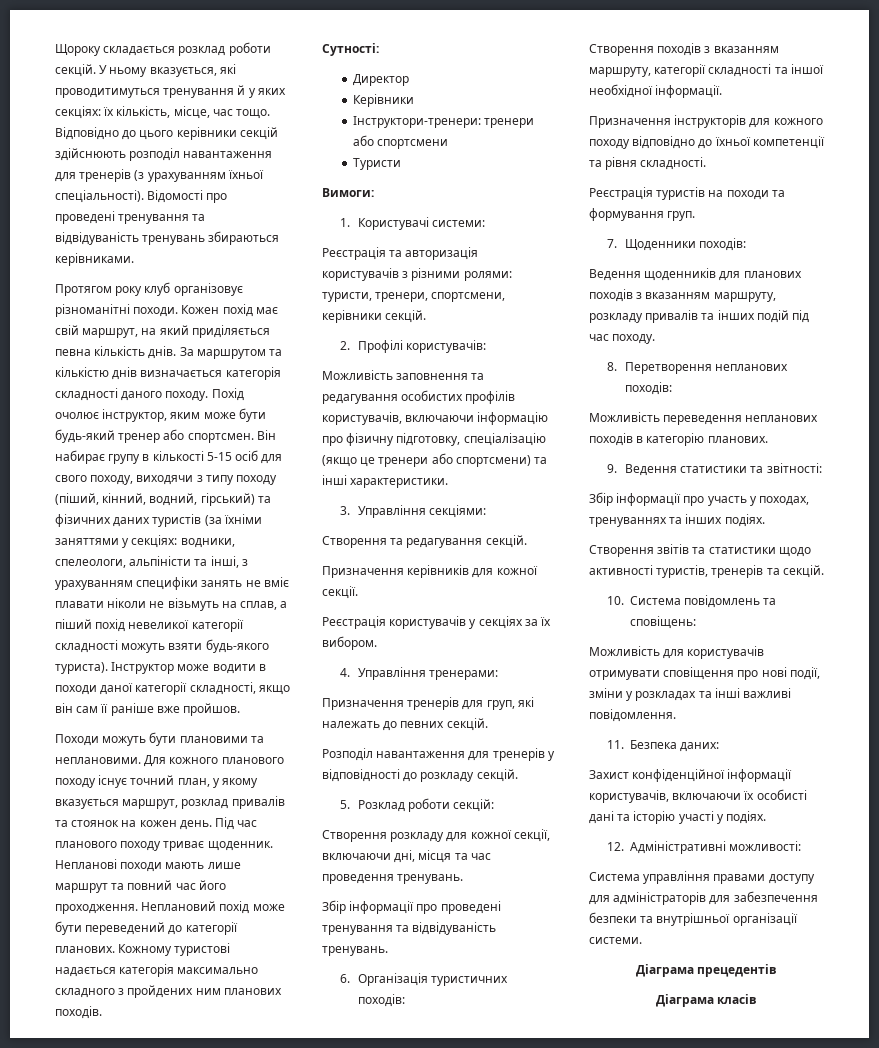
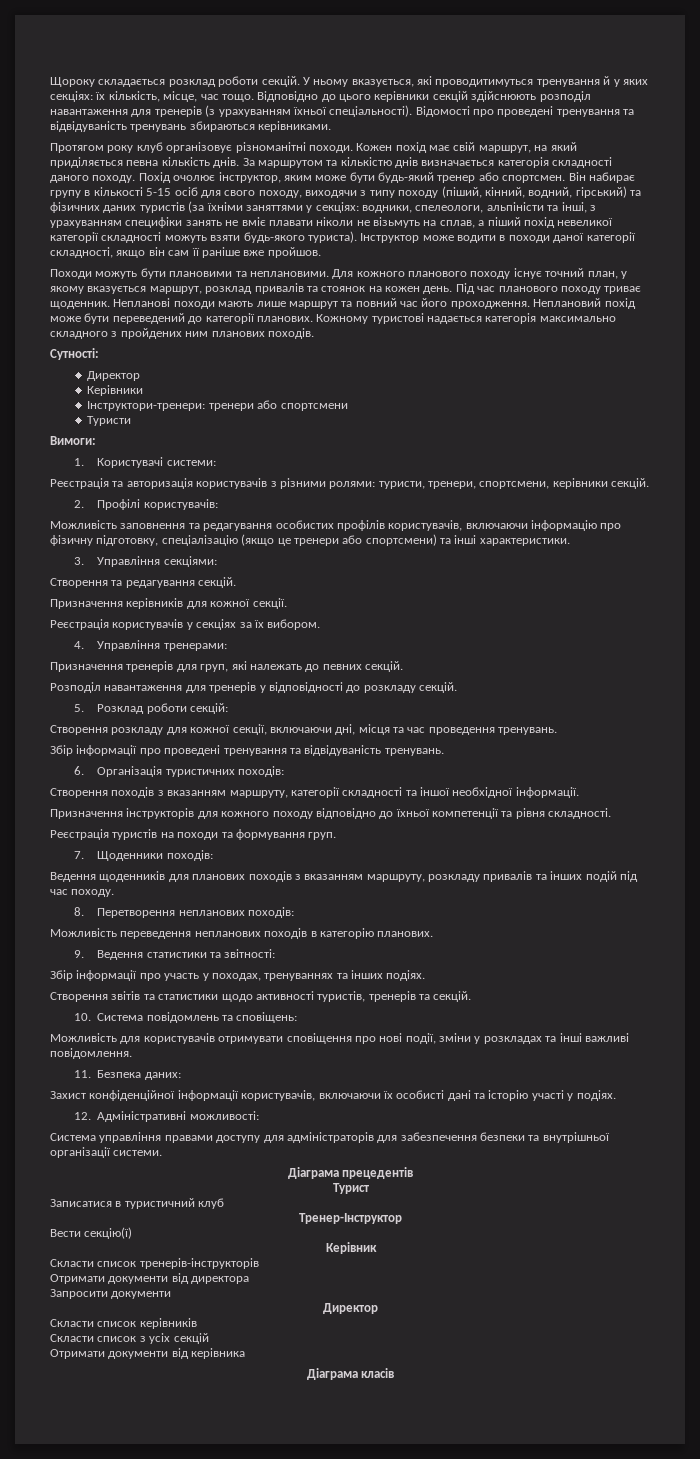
(778, 970) none -> [332,1183,369,1194] [50,1198,225,1209] [299,1213,402,1224] [50,1227,133,1239] [325,1242,377,1254] [50,1258,259,1269] [50,1273,250,1284] [50,1289,172,1299] [323,1303,378,1314] [50,1318,197,1329] [50,1333,209,1344] [50,1348,246,1359] // Турист // Записатися в туристичний клуб // Тренер-Інструктор // Вести секцію(ї) // Керівник // Скласти список тренерів-інструкторів // Отримати документи від директора // Запросити документи // Директор // Скласти список керівників // Скласти список з усіх секцій // Отримати документи від керівника

